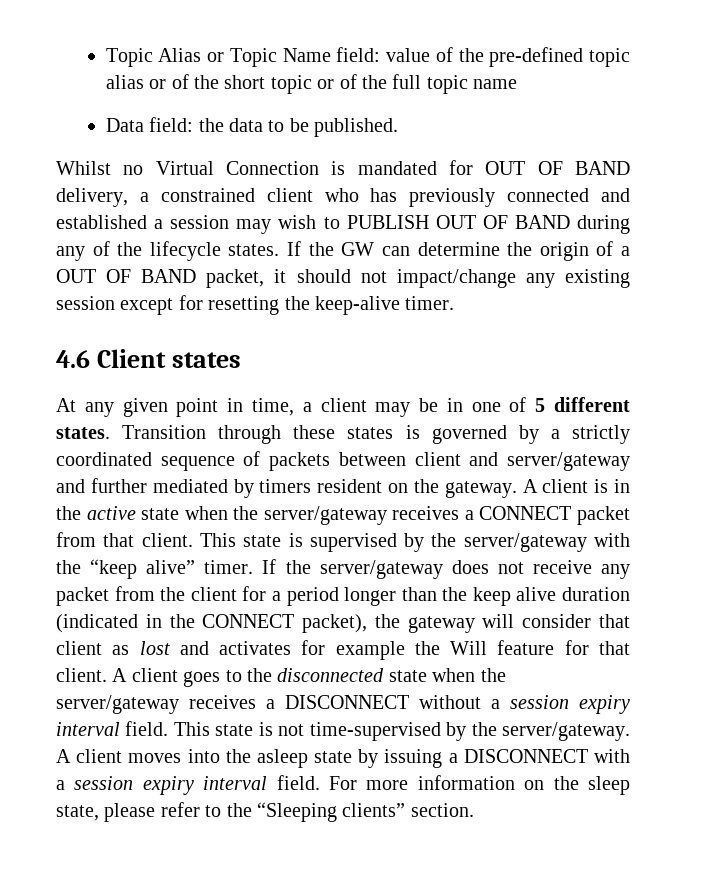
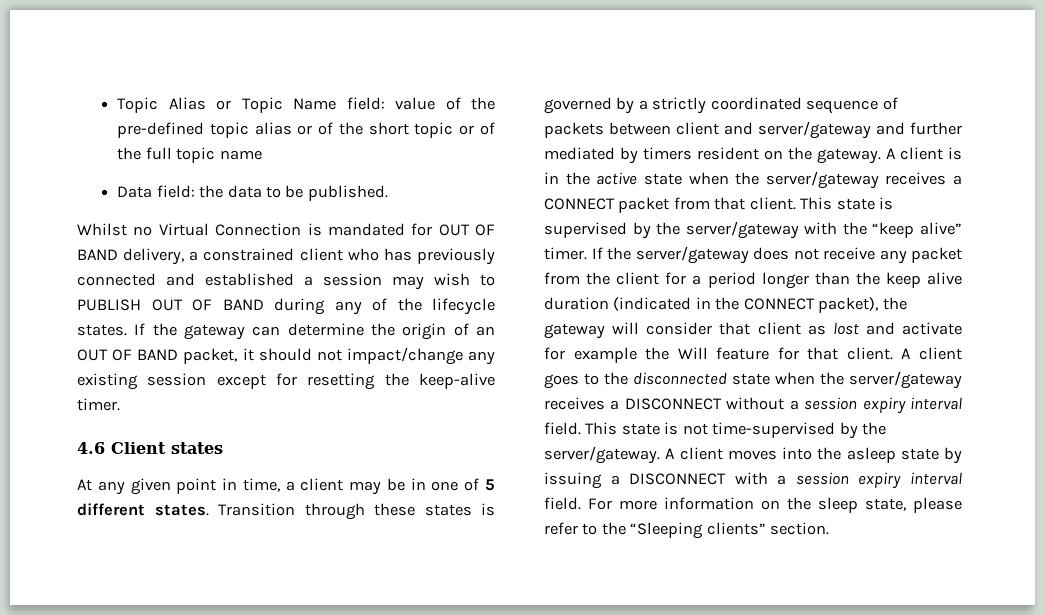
[341,242,375,256] GW -> [184,324,246,340] gateway
[620,246,630,256] a -> [476,326,495,336] an
[219,641,292,655] activates -> [902,322,962,335] activate

